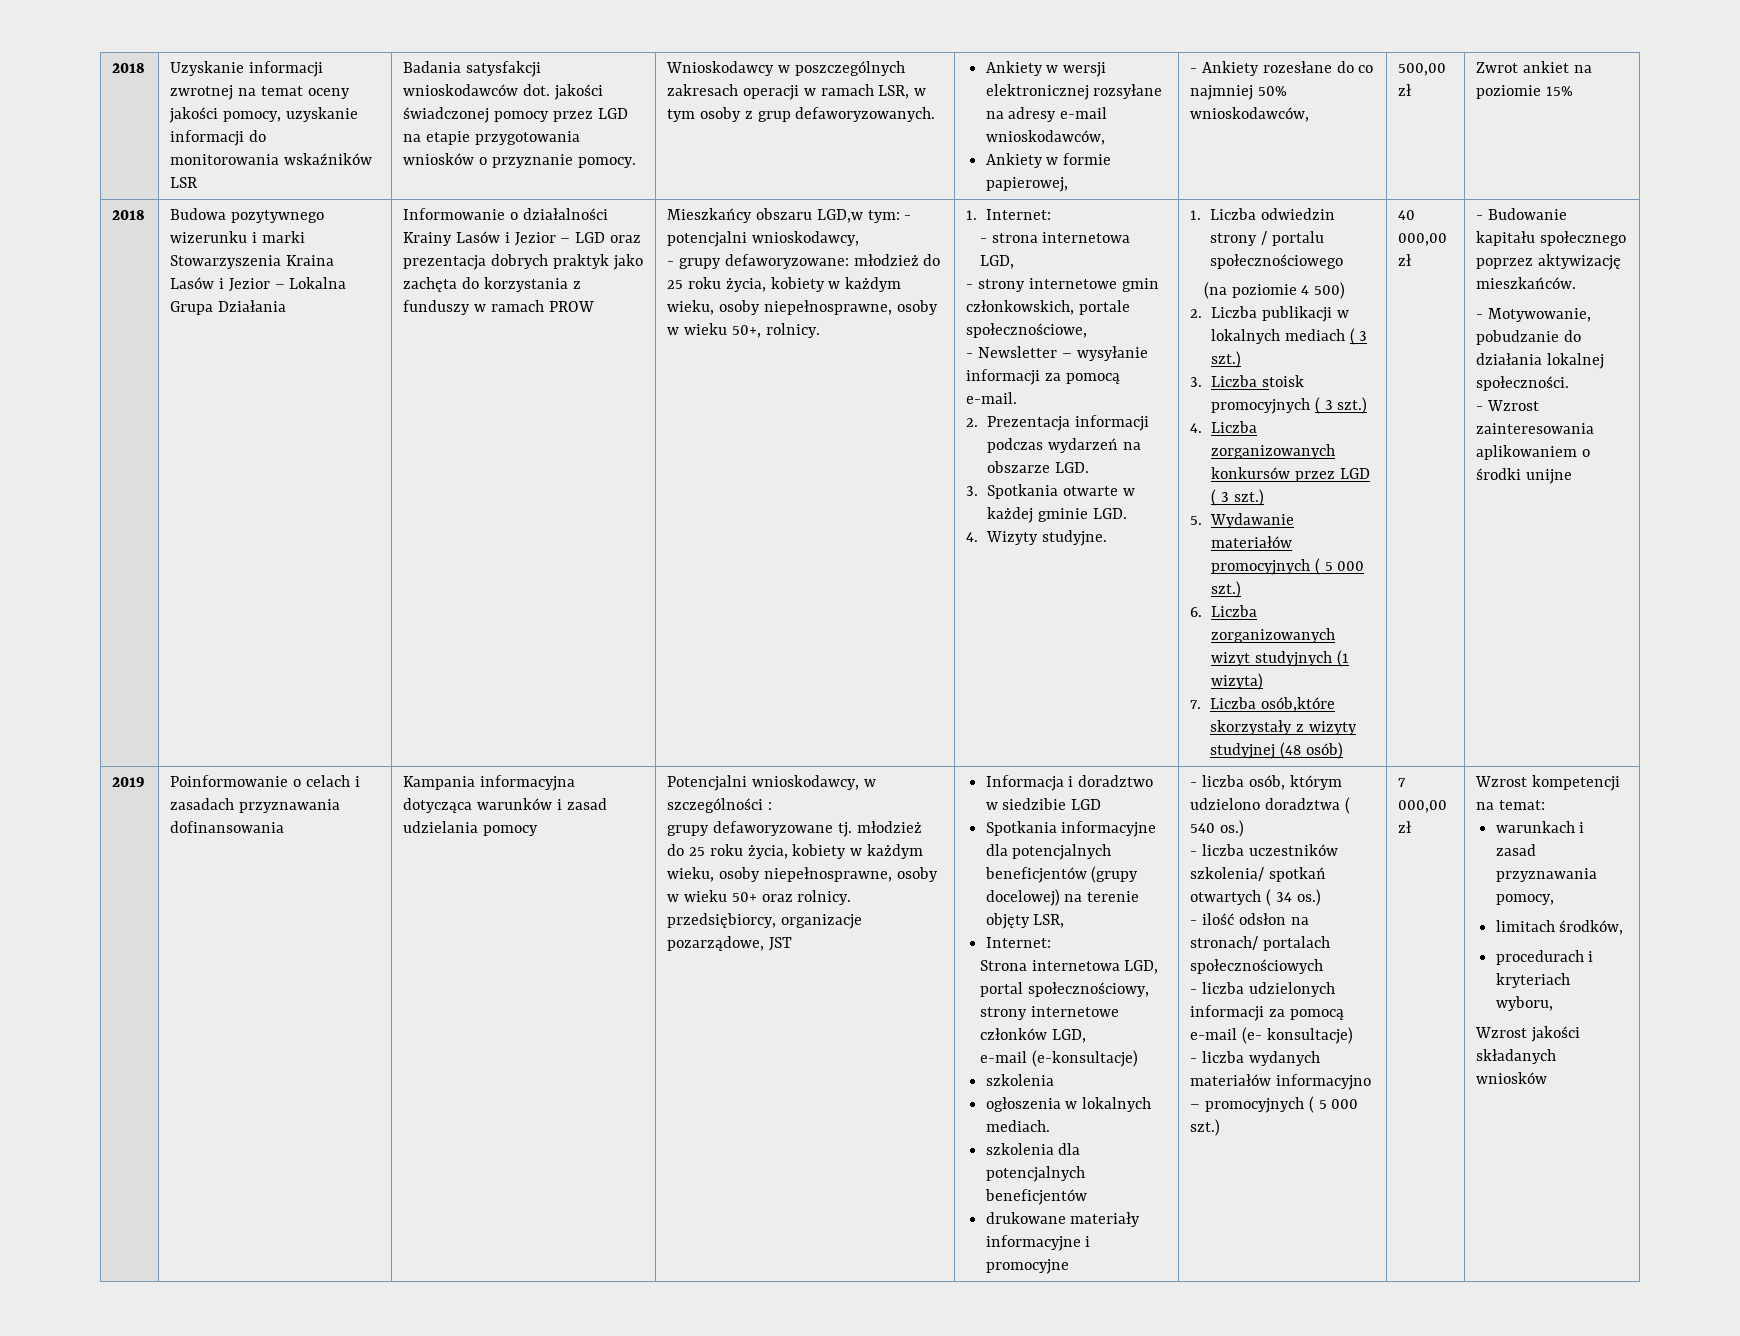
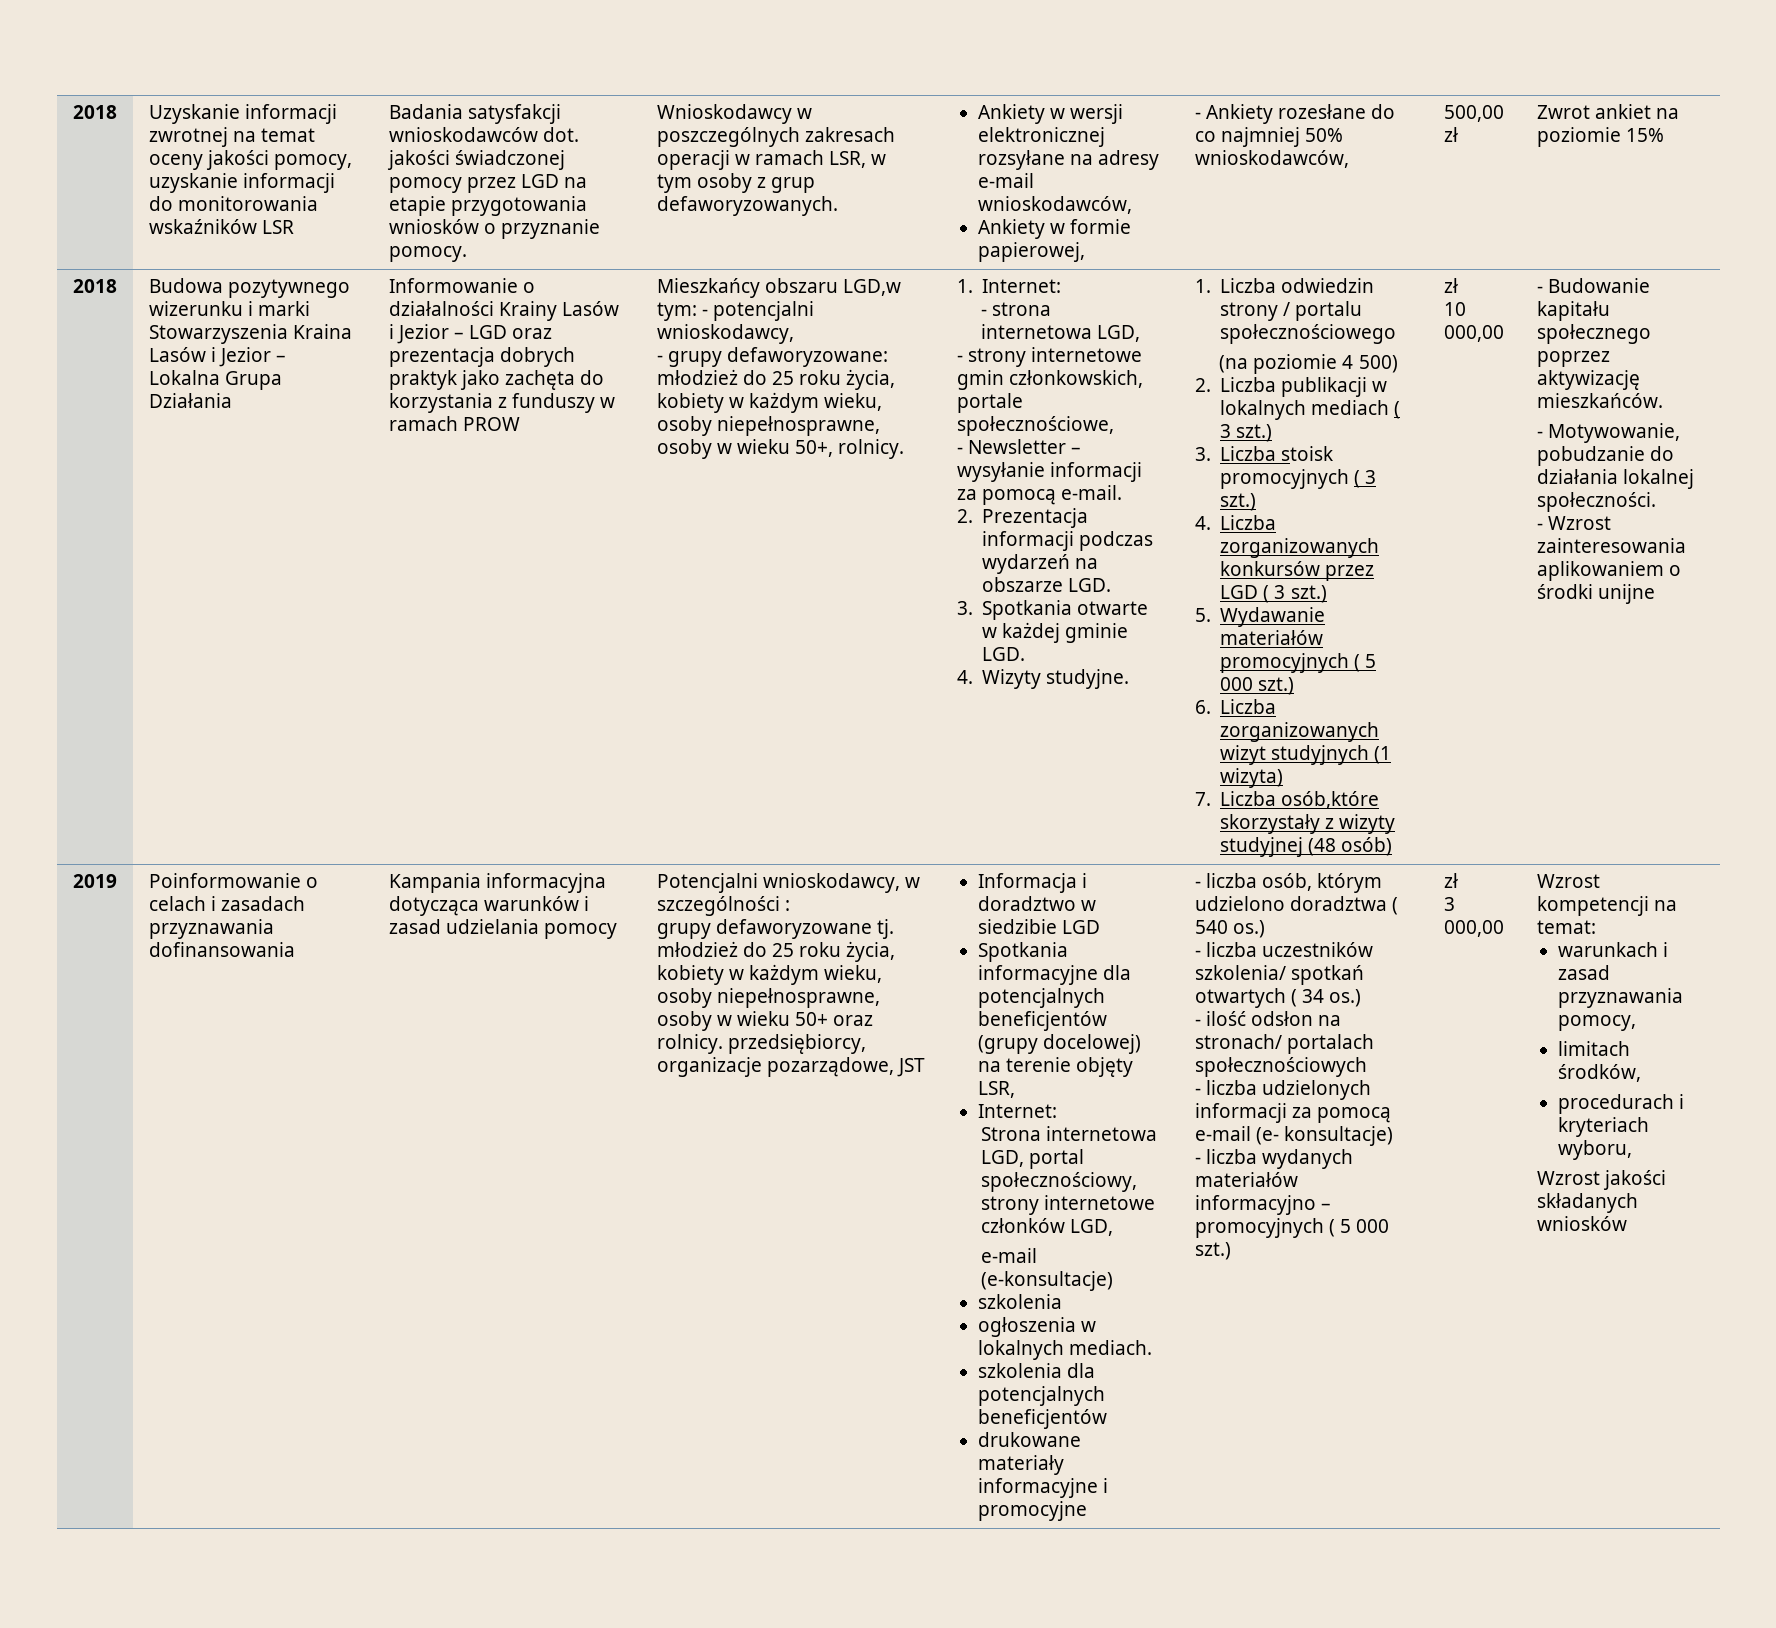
[1398,210,1416,220] [1398,233,1448,246] [1398,254,1412,266] 40 000,00 zł -> [1443,278,1459,293] [1443,302,1466,316] [1443,325,1504,342] zł // 10 000,00
[1398,778,1407,787] [1398,800,1448,813] [1398,821,1412,833] 7 000,00 zł -> [1443,873,1459,888] [1443,897,1455,911] [1443,920,1504,937] zł // 3 000,00

